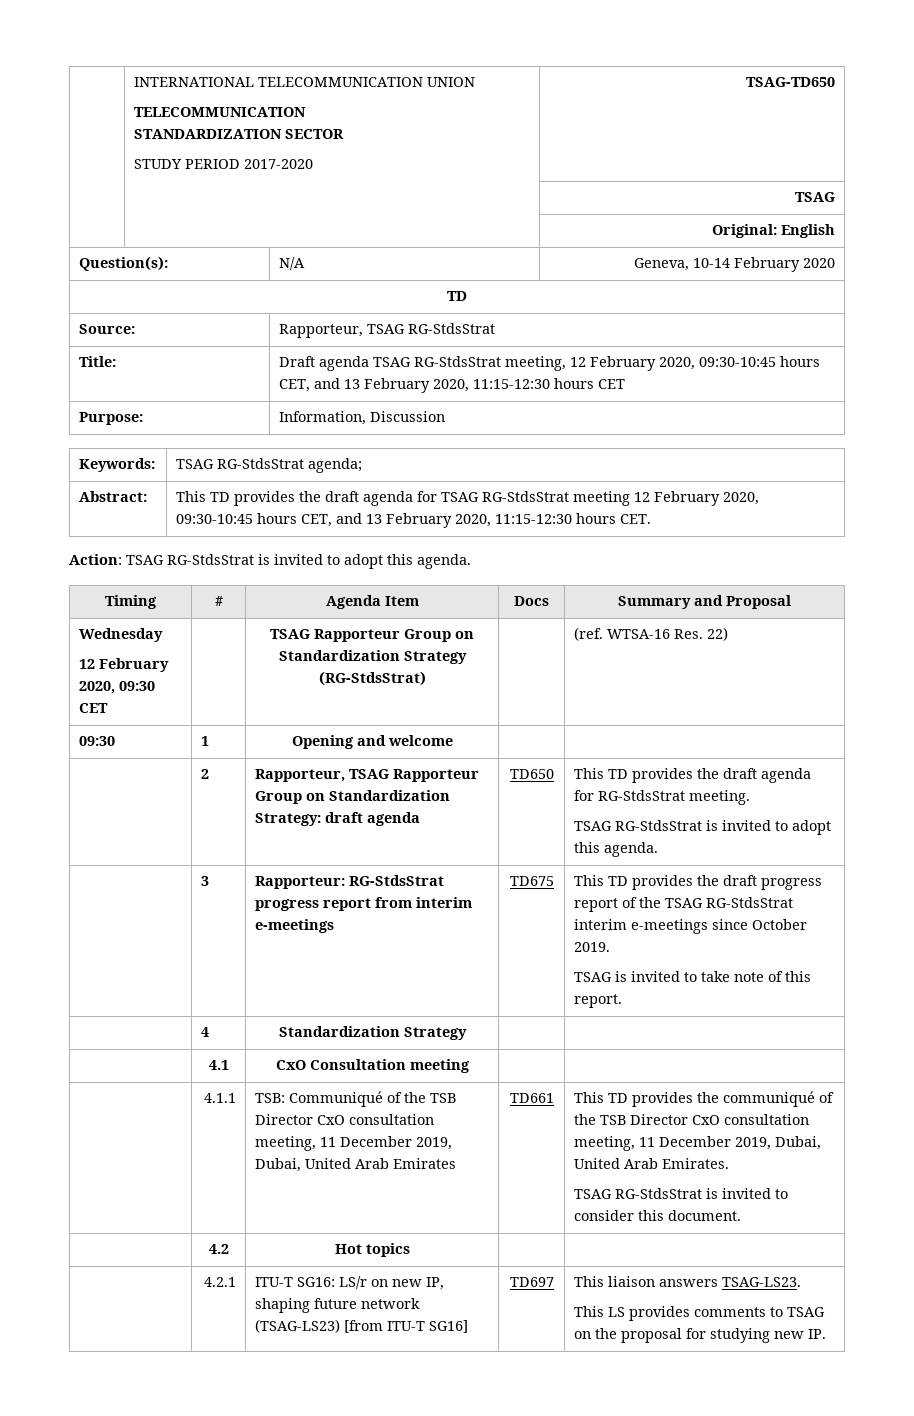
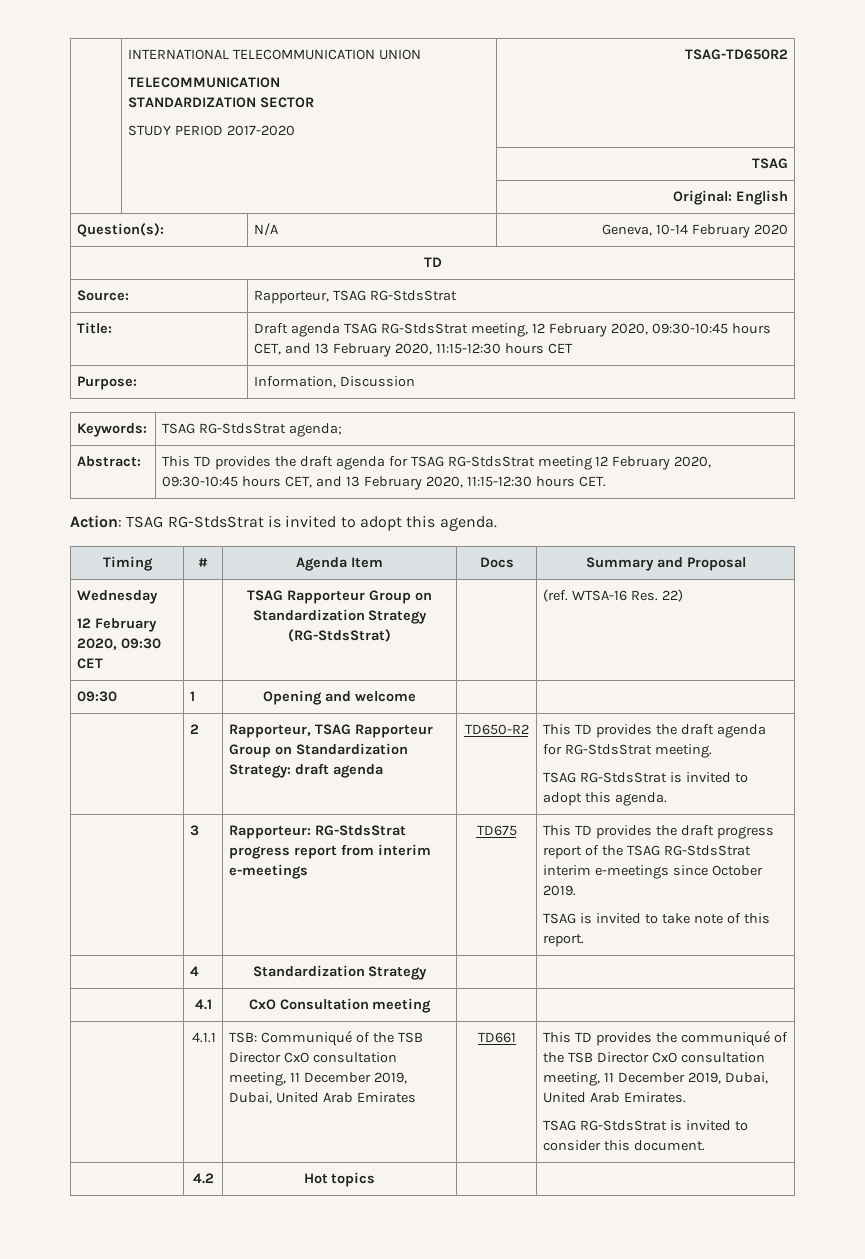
[745,77,835,87] TSAG-TD650 -> [684,49,788,60] TSAG-TD650R2
[509,769,554,779] TD650 -> [464,724,529,735] TD650-R2
[203,1277,236,1287] [255,1276,445,1290] [255,1298,421,1313] [255,1319,469,1333] [509,1277,554,1287] [574,1276,802,1287] [574,1306,826,1321] [574,1328,827,1343] // | 4.2.1 | ITU-T SG16: LS/r on new IP, shaping future network (TSAG-LS23) [from ITU-T SG16] | TD697 | This liaison answers TSAG-LS23. // This LS provides comments to TSAG on the proposal for studying new IP. -> (376, 1179) none

